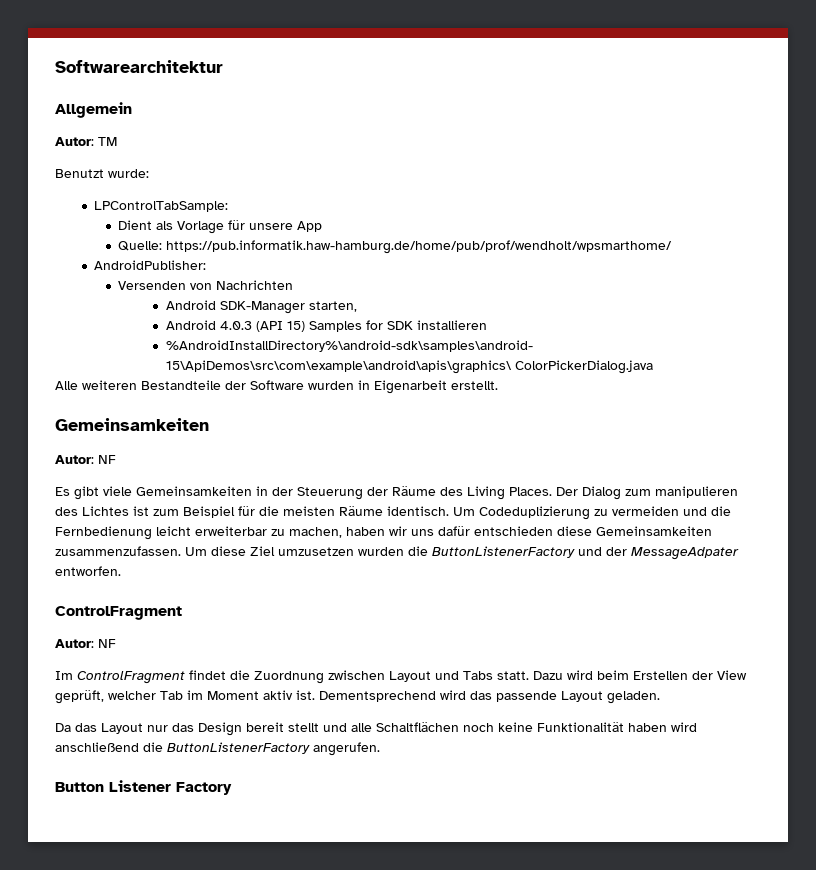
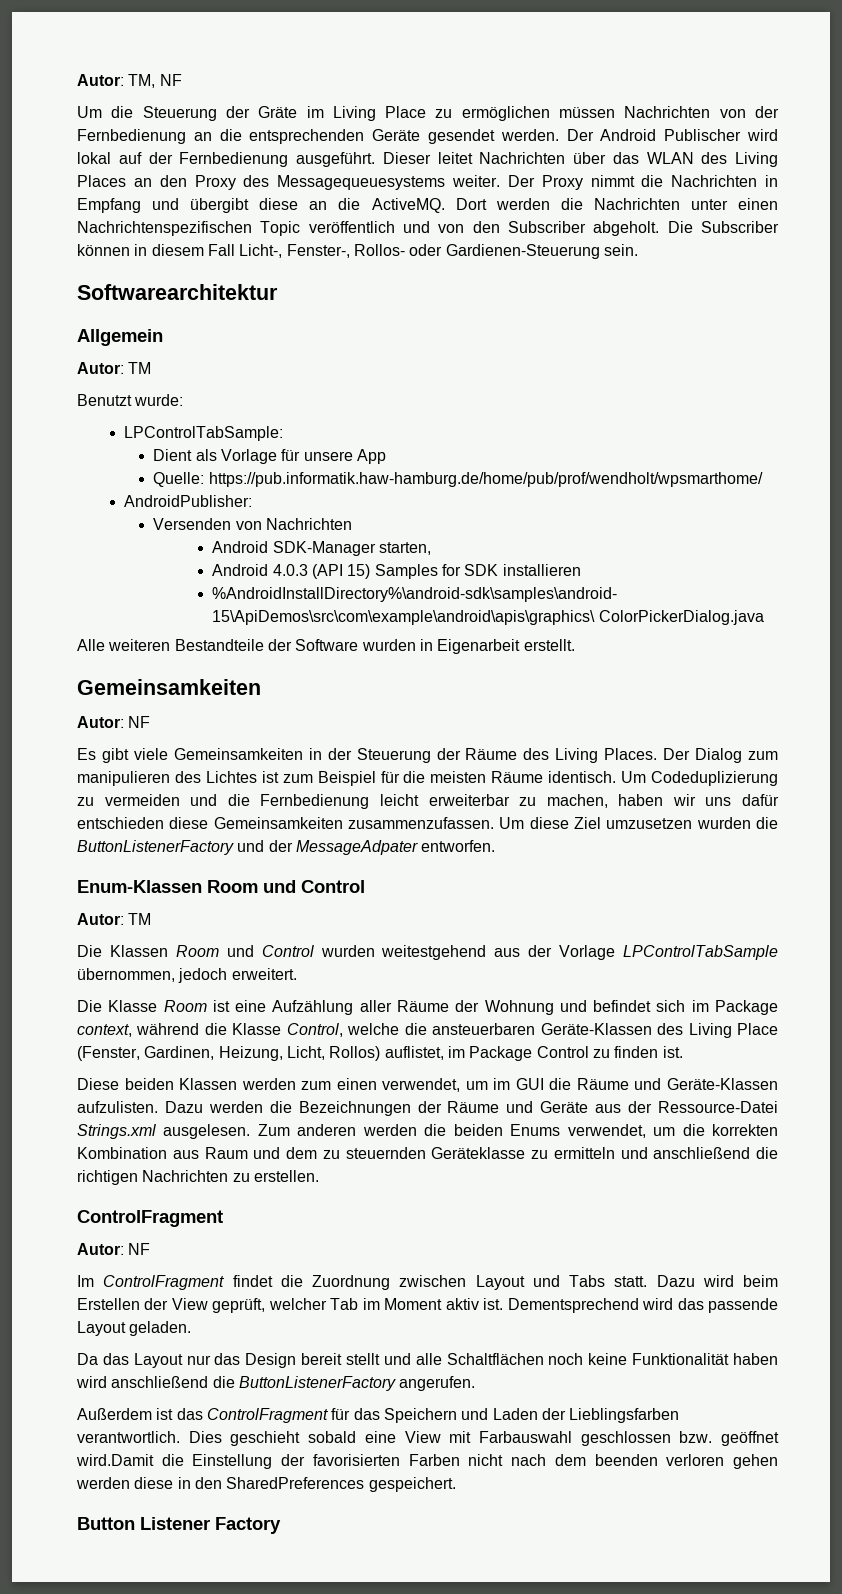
(55, 66) none -> [77,74,182,88] [77,106,779,121] [77,129,778,144] [77,152,778,167] [77,175,779,190] [77,198,778,213] [77,221,779,236] [77,244,638,259] Autor: TM, NF // Um die Steuerung der Gräte im Living Place zu ermöglichen müssen Nachrichten von der Fernbedienung an die entsprechenden Geräte gesendet werden. Der Android Publischer wird lokal auf der Fernbedienung ausgeführt. Dieser leitet Nachrichten über das WLAN des Living Places an den Proxy des Messagequeuesystems weiter. Der Proxy nimmt die Nachrichten in Empfang und übergibt diese an die ActiveMQ. Dort werden die Nachrichten unter einen Nachrichtenspezifischen Topic veröffentlich und von den Subscriber abgeholt. Die Subscriber können in diesem Fall Licht-, Fenster-, Rollos- oder Gardienen-Steuerung sein. //
(121, 571) none -> [77,880,365,893] [77,913,152,925] [77,945,778,960] [77,968,297,983] [77,1000,779,1015] [77,1023,779,1038] [77,1046,683,1061] [77,1078,779,1092] [77,1101,778,1116] [77,1124,778,1139] [77,1147,778,1159] [77,1170,319,1185] // Enum-Klassen Room und Control // Autor: TM // Die Klassen Room und Control wurden weitestgehend aus der Vorlage LPControlTabSample übernommen, jedoch erweitert. // Die Klasse Room ist eine Aufzählung aller Räume der Wohnung und befindet sich im Package context, während die Klasse Control, welche die ansteuerbaren Geräte-Klassen des Living Place (Fenster, Gardinen, Heizung, Licht, Rollos) auflistet, im Package Control zu finden ist. // Diese beiden Klassen werden zum einen verwendet, um im GUI die Räume und Geräte-Klassen aufzulisten. Dazu werden die Bezeichnungen der Räume und Geräte aus der Ressource-Datei Strings.xml ausgelesen. Zum anderen werden die beiden Enums verwendet, um die korrekten Kombination aus Raum und dem zu steuernden Geräteklasse zu ermitteln und anschließend die richtigen Nachrichten zu erstellen.
(380, 749) none -> [77,1408,680,1423] [77,1431,779,1446] [76,1454,779,1469] [76,1477,456,1492] // Außerdem ist das ControlFragment für das Speichern und Laden der Lieblingsfarben verantwortlich. Dies geschieht sobald eine View mit Farbauswahl geschlossen bzw. geöffnet wird.Damit die Einstellung der favorisierten Farben nicht nach dem beenden verloren gehen werden diese in den SharedPreferences gespeichert.

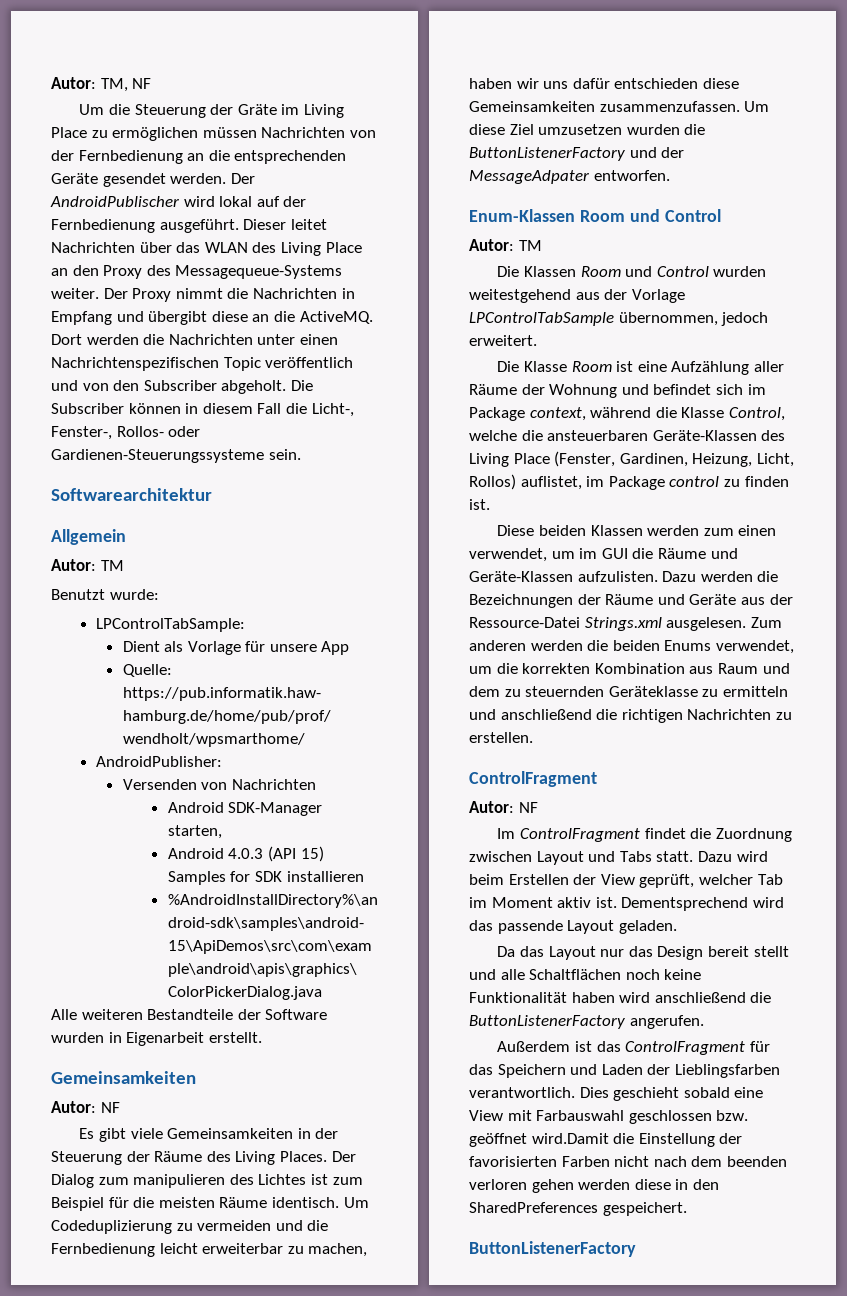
[600,129,742,141] Android Publischer -> [50,196,179,207] AndroidPublischer
[77,175,126,187] Places -> [325,242,362,253] Place
[277,175,446,190] Messagequeuesystems -> [175,265,343,279] Messagequeue-Systems
(235, 250) none -> [285,403,307,414] die
[445,244,600,259] Gardienen-Steuerung -> [51,449,264,463] Gardienen-Steuerungssysteme
[536,1046,589,1058] Control -> [669,476,720,487] control
[77,1517,281,1534] Button Listener Factory -> [469,1241,636,1257] ButtonListenerFactory

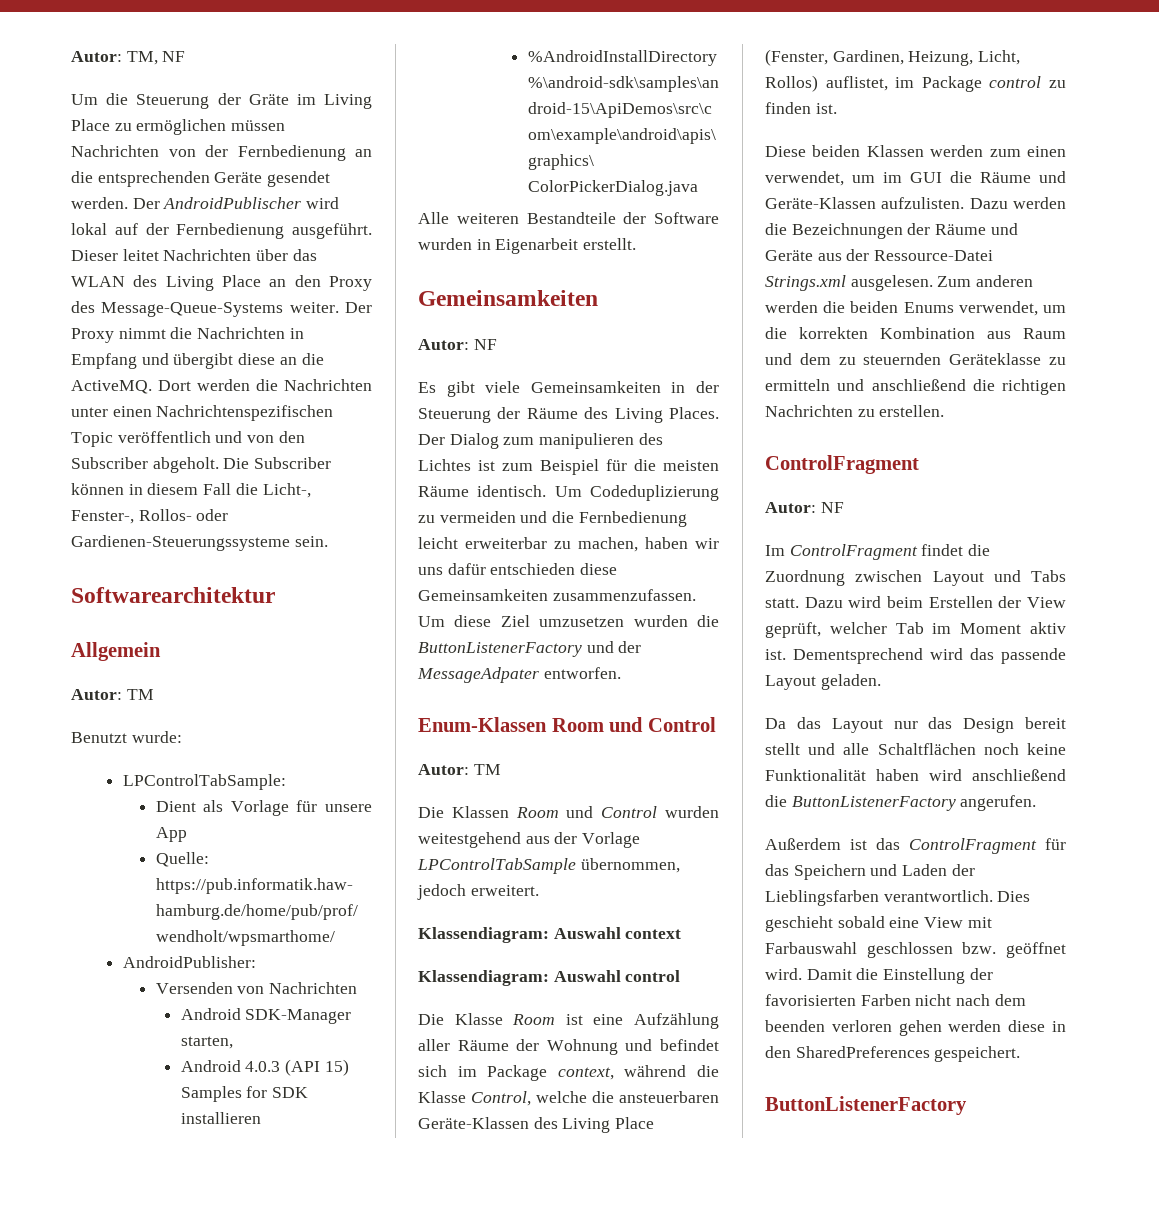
[175,265,343,279] Messagequeue-Systems -> [101,302,284,317] Message-Queue-Systems
(537, 340) none -> [418,927,682,943] [418,970,681,986] // Klassendiagram: Auswahl context // Klassendiagram: Auswahl control
[531,1133,609,1144] wird.Damit -> [765,968,852,980] wird. Damit

